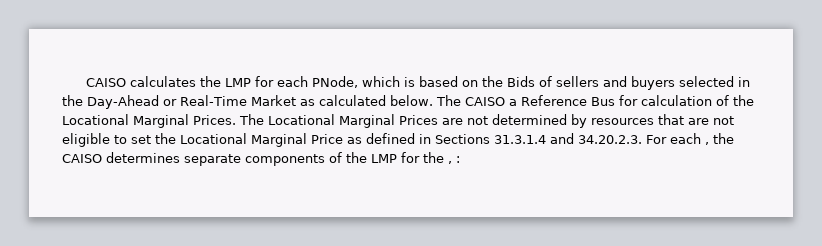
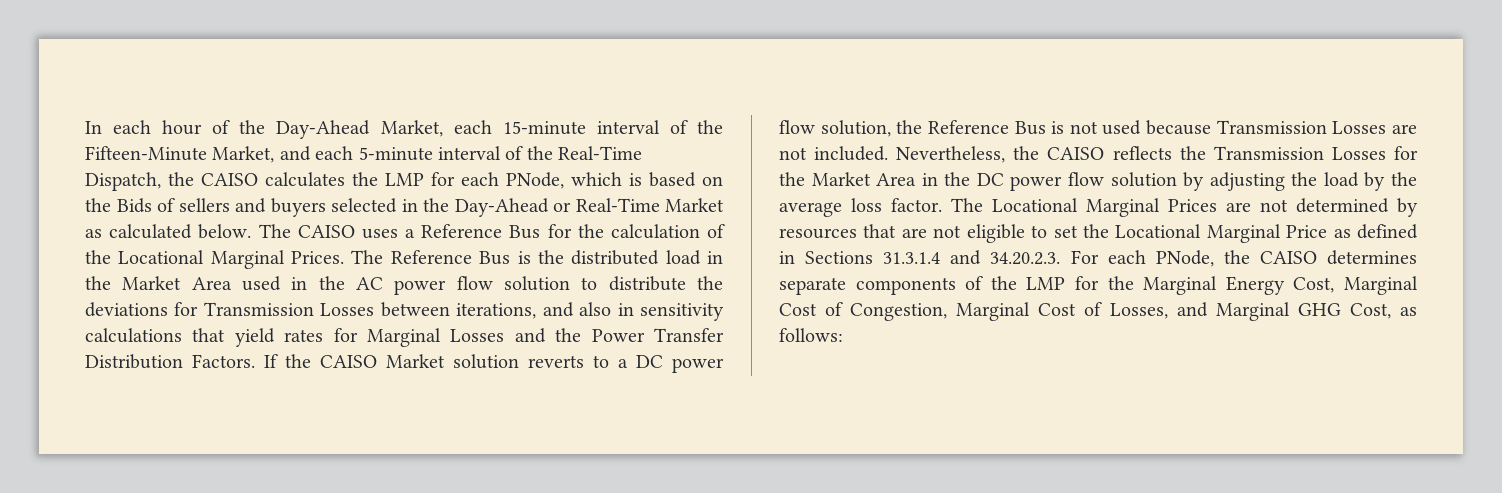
(85, 82) none -> [85,120,724,139] [85,146,643,163] [85,172,194,191] In each hour of the Day-Ahead Market, each 15-minute interval of the Fifteen-Minute Market, and each 5-minute interval of the Real-Time Dispatch, the
(505, 101) none -> [361,229,398,239] uses
(638, 100) none -> [577,224,604,238] the
(264, 119) none -> [390,250,724,265] [85,276,723,295] [85,302,724,321] [85,328,724,347] [85,354,724,373] [779,120,1417,137] [779,146,1418,163] [779,172,1417,191] [779,198,983,217] Reference Bus is the distributed load in the Market Area used in the AC power flow solution to distribute the deviations for Transmission Losses between iterations, and also in sensitivity calculations that yield rates for Marginal Losses and the Power Transfer Distribution Factors. If the CAISO Market solution reverts to a DC power flow solution, the Reference Bus is not used because Transmission Losses are not included. Nevertheless, the CAISO reflects the Transmission Losses for the Market Area in the DC power flow solution by adjusting the load by the average loss factor. The
[705,142,709,145] , -> [1155,250,1214,267] PNode,
[448,156,460,164] , : -> [1143,276,1418,295] [779,302,1418,321] [779,328,843,342] Marginal Energy Cost, Marginal Cost of Congestion, Marginal Cost of Losses, and Marginal GHG Cost, as follows:

